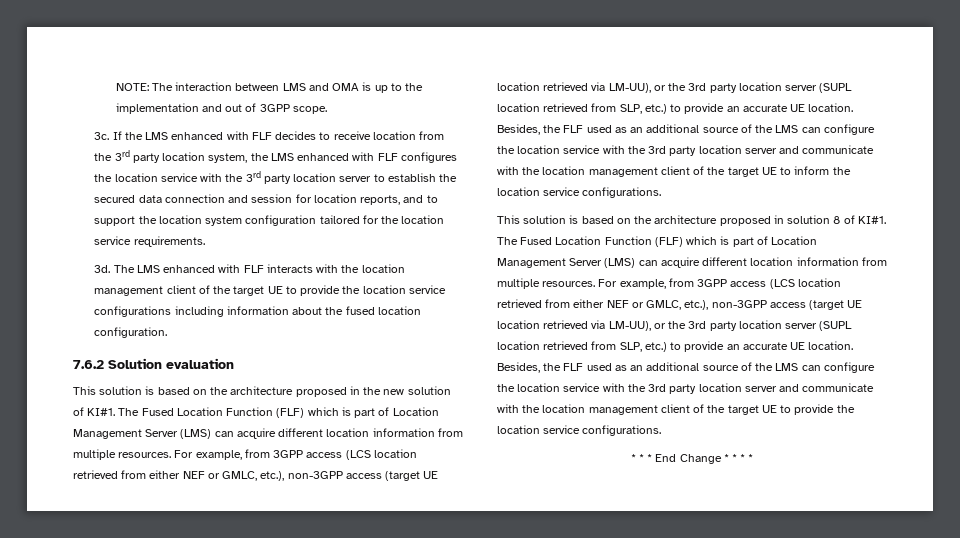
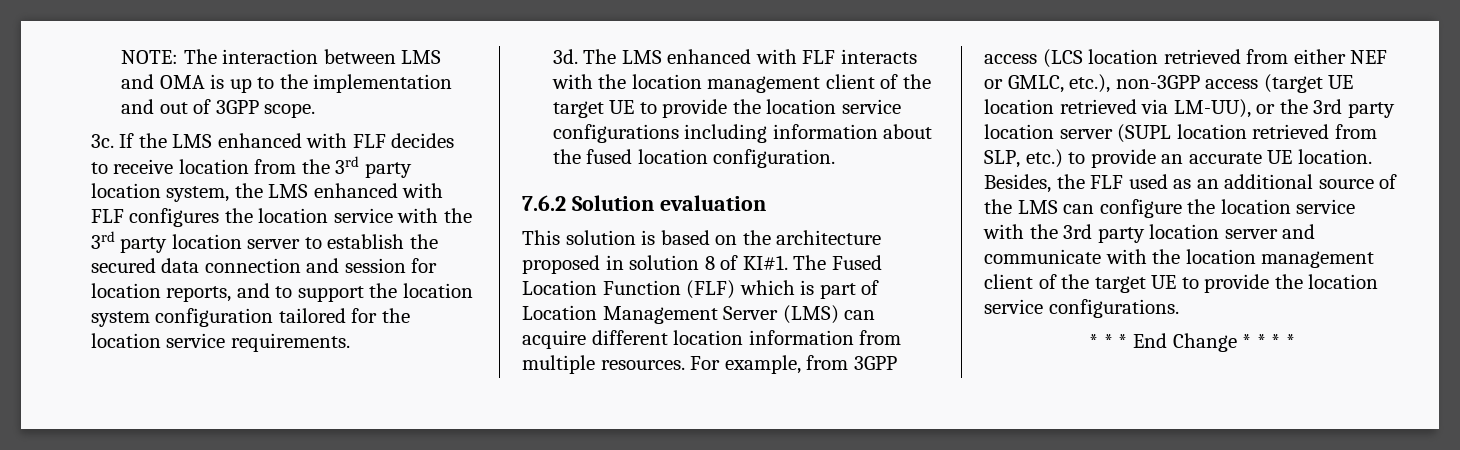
[73,386,451,397] [73,407,439,418] [73,428,463,439] [73,449,417,460] [73,470,439,481] [497,82,853,93] [497,103,854,114] [497,124,875,135] [497,145,875,156] [497,166,851,177] [497,187,662,198] // This solution is based on the architecture proposed in the new solution of KI#1. The Fused Location Function (FLF) which is part of Location Management Server (LMS) can acquire different location information from multiple resources. For example, from 3GPP access (LCS location retrieved from either NEF or GMLC, etc.), non-3GPP access (target UE location retrieved via LM-UU), or the 3rd party location server (SUPL location retrieved from SLP, etc.) to provide an accurate UE location. Besides, the FLF used as an additional source of the LMS can configure the location service with the 3rd party location server and communicate with the location management client of the target UE to inform the location service configurations. -> (766, 203) none

